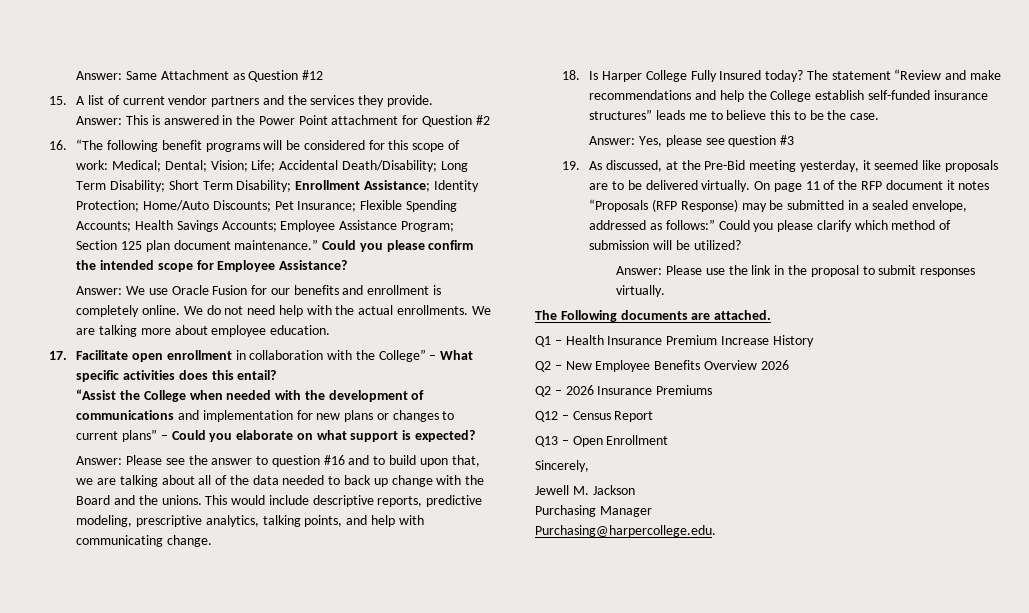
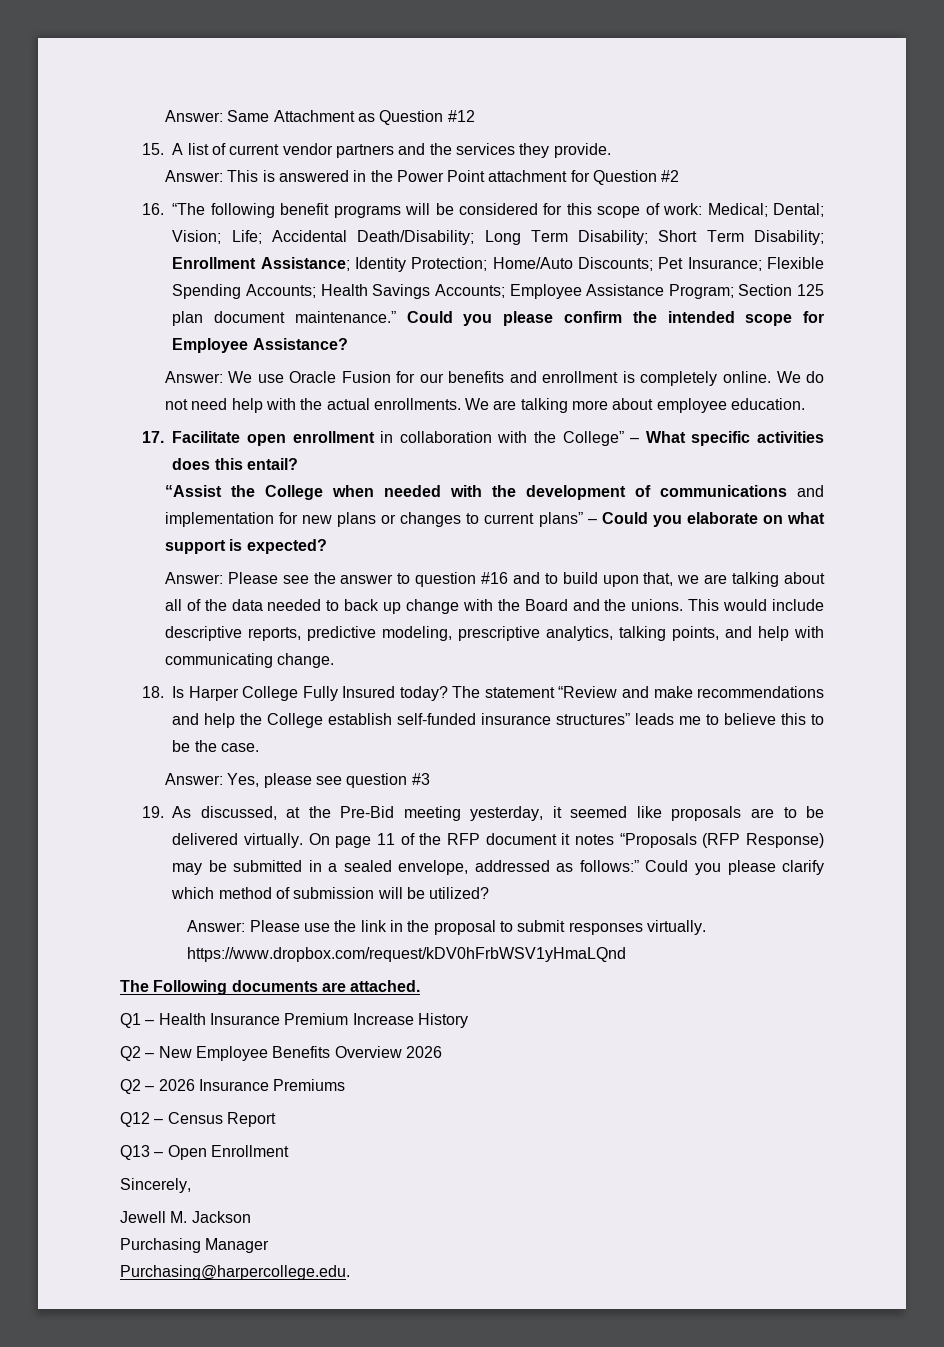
(666, 291) none -> [187,947,627,962] https://www.dropbox.com/request/kDV0hFrbWSV1yHmaLQnd

